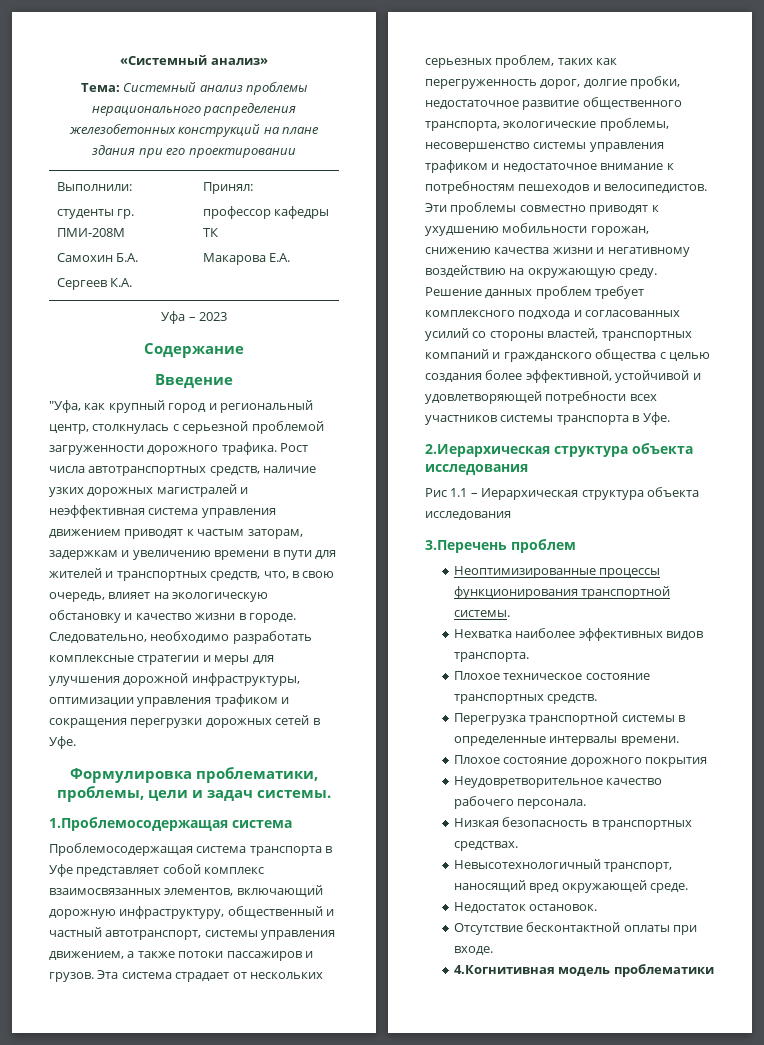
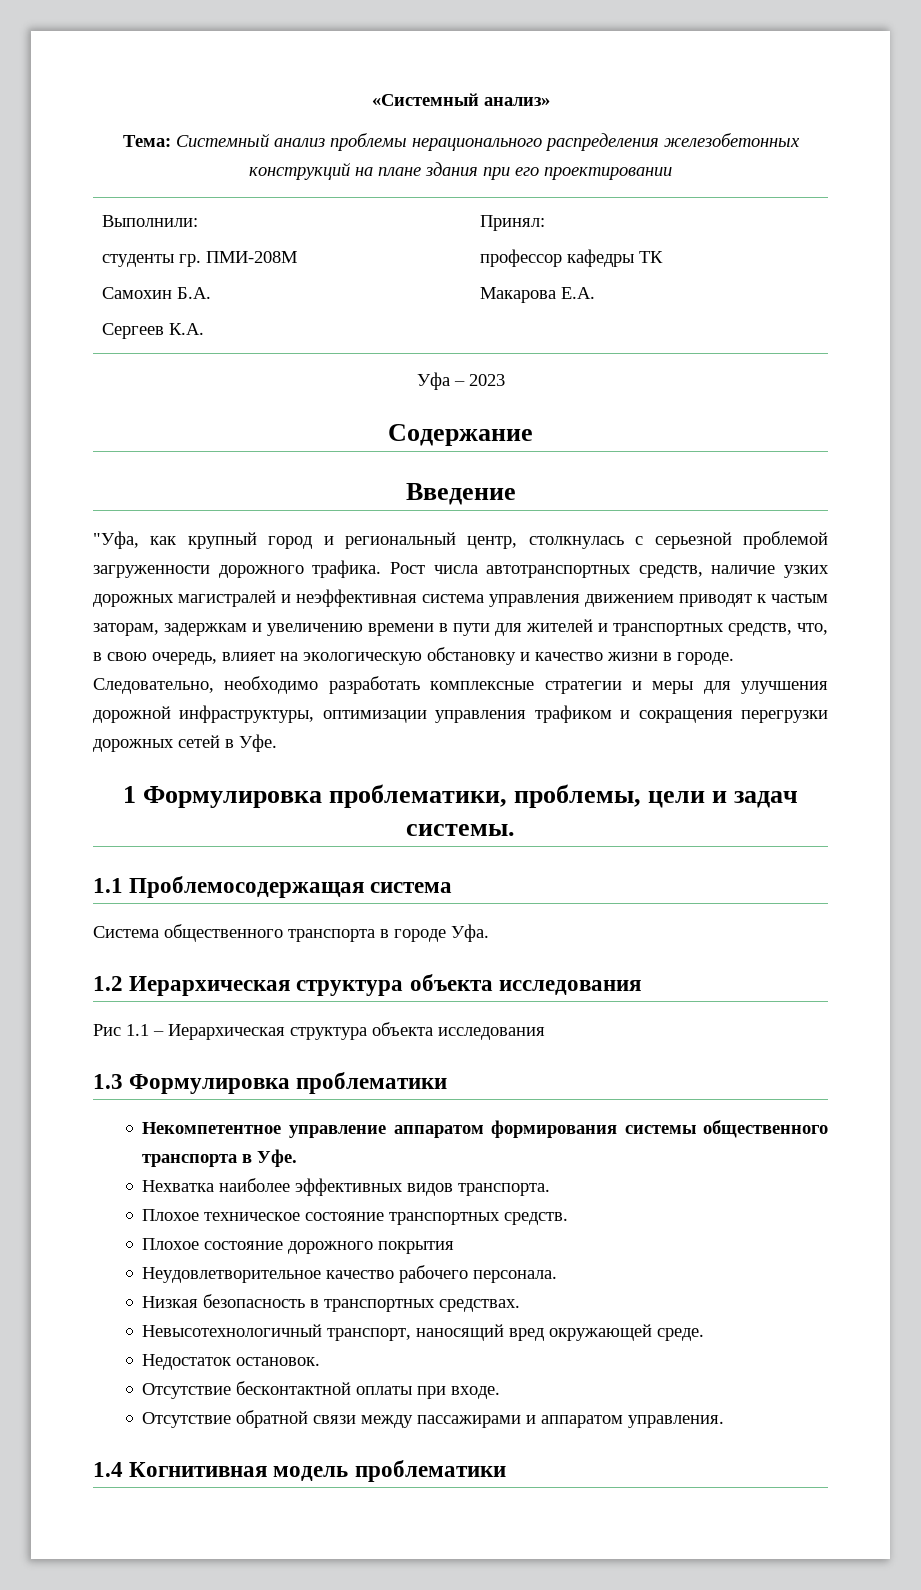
(76, 742) none -> [122,786,136,803] 1
[49,817,228,831] 1.Проблемосодержащая -> [93,876,365,898] 1.1 Проблемосодержащая
[49,843,333,856] [49,864,265,877] [49,885,323,897] [49,906,335,919] [49,927,336,940] [49,951,313,961] [49,970,323,982] [425,55,618,68] [425,76,681,89] [425,97,682,110] [425,118,669,131] [425,142,664,152] [425,160,674,173] [425,181,708,194] [425,202,659,215] [425,223,649,236] [425,247,690,257] [425,265,658,278] [425,286,645,299] [425,310,681,319] [425,328,692,341] [425,349,710,362] [425,370,701,383] [425,391,657,404] [425,412,670,425] [425,444,550,457] Проблемосодержащая система транспорта в Уфе представляет собой комплекс взаимосвязанных элементов, включающий дорожную инфраструктуру, общественный и частный автотранспорт, системы управления движением, а также потоки пассажиров и грузов. Эта система страдает от нескольких серьезных проблем, таких как перегруженность дорог, долгие пробки, недостаточное развитие общественного транспорта, экологические проблемы, несовершенство системы управления трафиком и недостаточное внимание к потребностям пешеходов и велосипедистов. Эти проблемы совместно приводят к ухудшению мобильности горожан, снижению качества жизни и негативному воздействию на окружающую среду. Решение данных проблем требует комплексного подхода и согласованных усилий со стороны властей, транспортных компаний и гражданского общества с целью создания более эффективной, устойчивой и удовлетворяющей потребности всех участников системы транспорта в Уфе. // 2.Иерархическая -> [93,924,489,942] [93,976,291,996] Система общественного транспорта в городе Уфа. // 1.2 Иерархическая
[425,539,576,553] [453,566,661,578] [453,586,671,599] [453,610,510,617] 3.Перечень проблем // Неоптимизированные процессы функционирования транспортной системы. -> [93,1072,448,1094] [142,1120,828,1138] [142,1149,298,1167] 1.3 Формулировка проблематики // Некомпетентное управление аппаратом формирования системы общественного транспорта в Уфе.
[453,712,686,725] [453,736,679,746] // Перегрузка транспортной системы в определенные интервалы времени. -> (569, 1218) none
[453,776,603,788] Неудовретворительное -> [142,1267,322,1283] Неудовлетворительное
[453,965,555,974] 4.Когнитивная -> [142,1410,725,1428] [93,1462,268,1477] Отсутствие обратной связи между пассажирами и аппаратом управления. // 1.4 Когнитивная

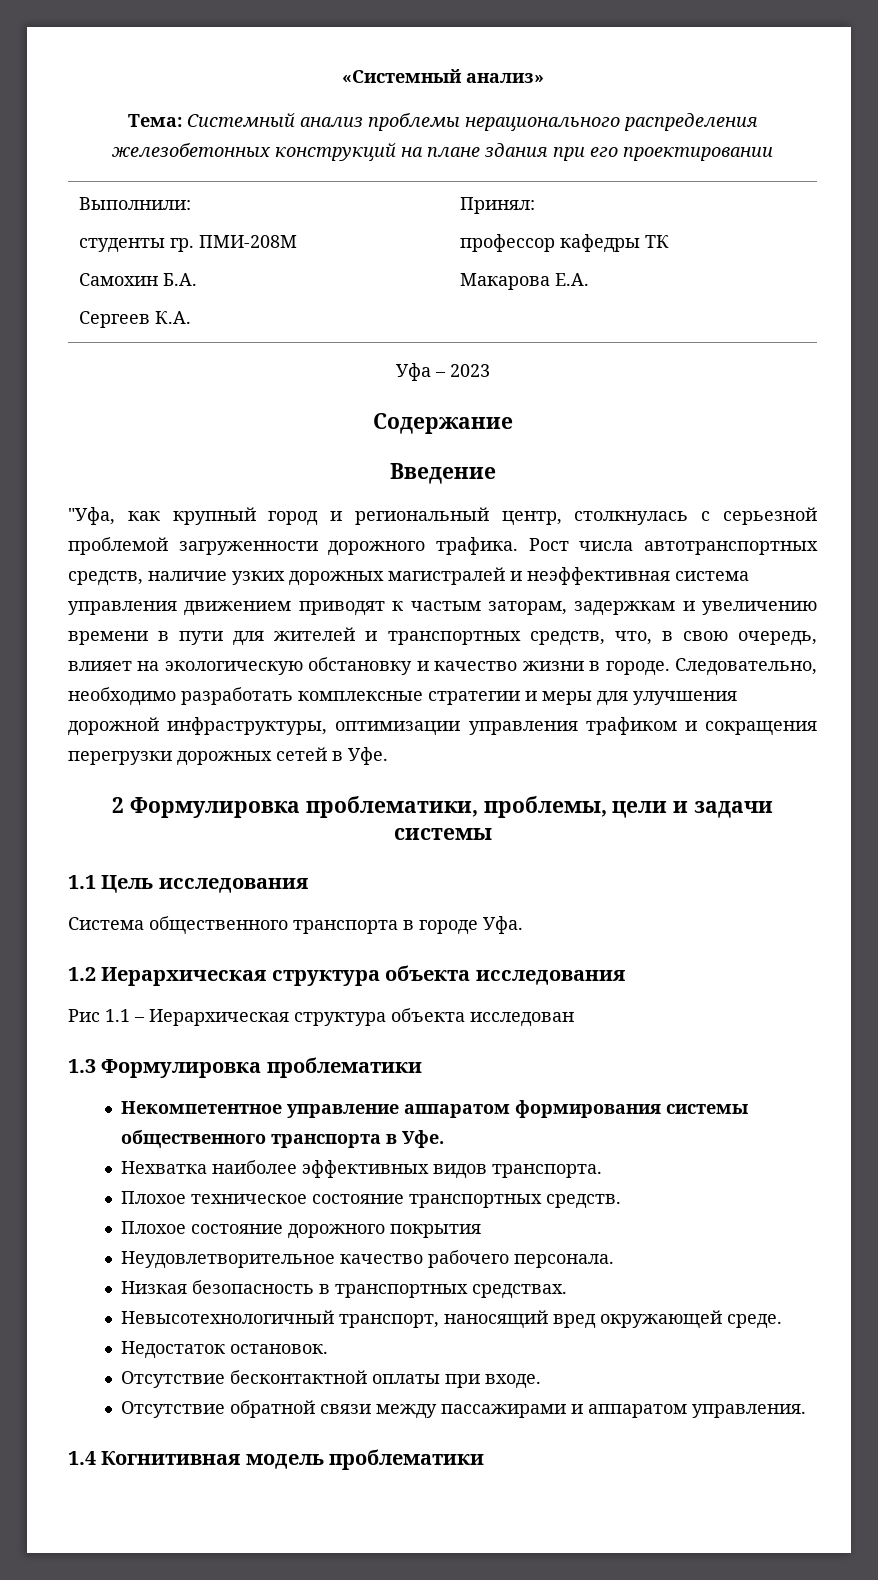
[122,786,136,803] 1 -> [112,797,125,813] 2
[734,791,799,808] [406,824,515,836] [93,876,453,898] задач системы. // 1.1 Проблемосодержащая система -> [693,801,773,818] [393,828,492,840] [68,875,308,893] задачи системы // 1.1 Цель исследования
[438,1027,545,1040] исследования -> [470,1012,574,1027] исследован

